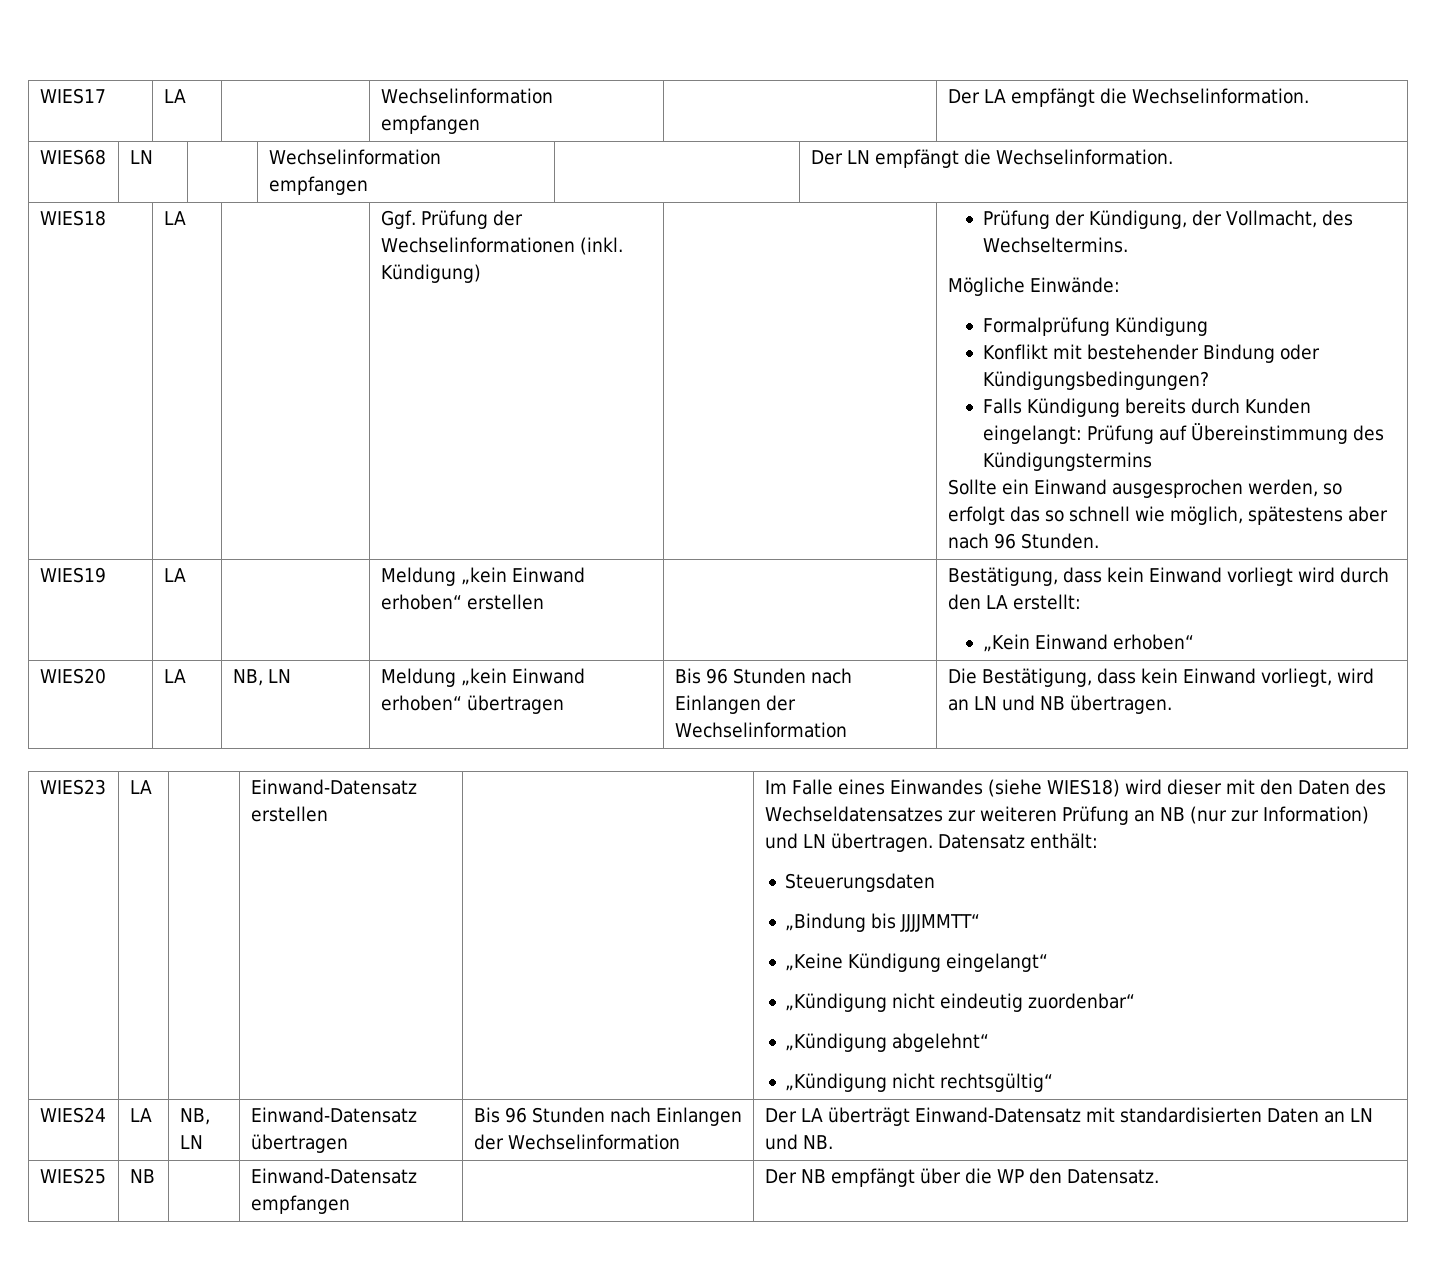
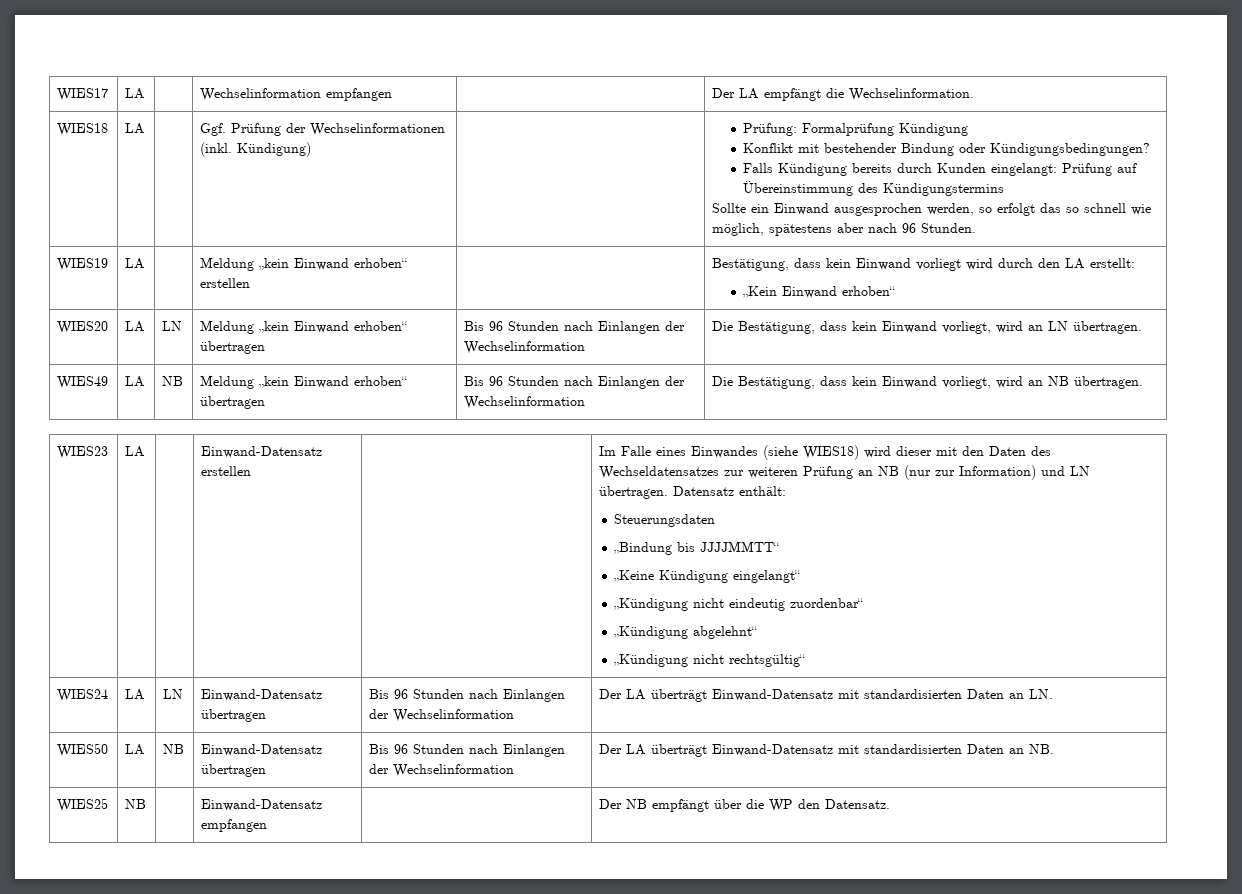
[39,149,106,165] [129,150,153,164] [268,149,441,165] [268,176,368,195] [810,149,1173,168] // WIES68 | LN | | Wechselinformation empfangen | | Der LN empfängt die Wechselinformation. -> (975, 94) none
[982,210,1353,229] [982,237,1128,253] [947,277,1120,296] Prüfung der Kündigung, der Vollmacht, des Wechseltermins. // Mögliche Einwände: // -> [742,123,797,136] Prüfung:
[232,669,263,686] NB, -> (146, 326) none
[1001,695,1035,711] und -> [1073,321,1143,334] [57,376,109,389] [125,376,146,387] [162,376,184,386] [200,375,408,389] [200,396,266,409] [464,376,686,389] [464,396,586,409] [712,376,1044,389] übertragen. // WIES49 | LA | NB | Meldung „kein Einwand erhoben“ übertragen | Bis 96 Stunden nach Einlangen der Wechselinformation | Die Bestätigung, dass kein Einwand vorliegt, wird an
[179,1108,210,1125] NB, -> (146, 694) none
[1349,1108,1373,1122] [764,1134,798,1150] LN und -> [1029,689,1054,699] [57,743,109,757] [125,744,146,755] [163,744,185,754] [201,744,323,756] [201,764,267,777] [369,744,566,757] [369,764,515,777] [599,744,1025,757] LN. // WIES50 | LA | NB | Einwand-Datensatz übertragen | Bis 96 Stunden nach Einlangen der Wechselinformation | Der LA überträgt Einwand-Datensatz mit standardisierten Daten an

